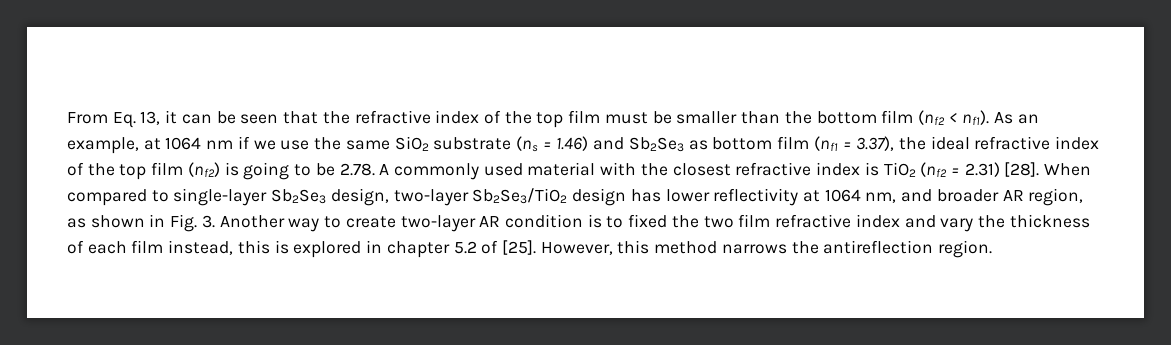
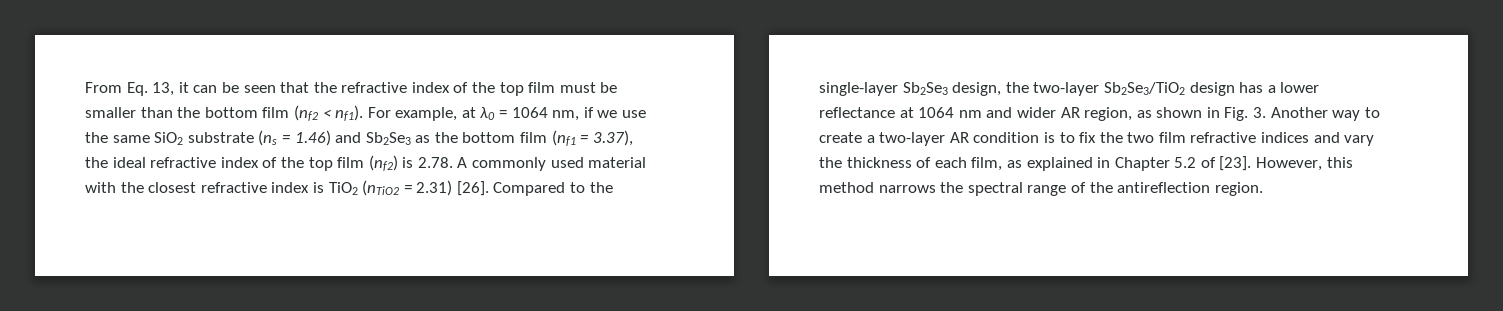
[994,112,1039,124] [67,137,234,154] As an example, at 1064 nm -> [367,107,580,121] For example, at λ0 = 1064 nm,
(708, 145) none -> [434,132,458,143] the
[243,162,335,180] going to be -> (414, 162) none
[920,162,948,177] (nf2 -> [362,180,400,196] (nTiO2
[1004,162,1092,177] [67,189,169,206] [28]. When compared to -> [456,181,613,196] [26]. Compared to the
(389, 197) none -> [1005,82,1029,93] the
[665,188,999,206] lower reflectivity at 1064 nm, and broader -> [1267,82,1320,93] [819,107,1056,118] a lower reflectance at 1064 nm and wider
(396, 222) none -> [866,135,875,143] a
[628,214,668,228] fixed -> [1079,132,1097,143] fix
[855,214,900,228] index -> [1261,132,1310,143] indices
[131,240,450,258] film instead, this is explored in chapter -> [971,157,1170,171] film, as explained in Chapter
[501,240,536,255] [25]. -> [1219,156,1252,171] [23].
(819, 247) none -> [967,182,1113,196] spectral range of the

